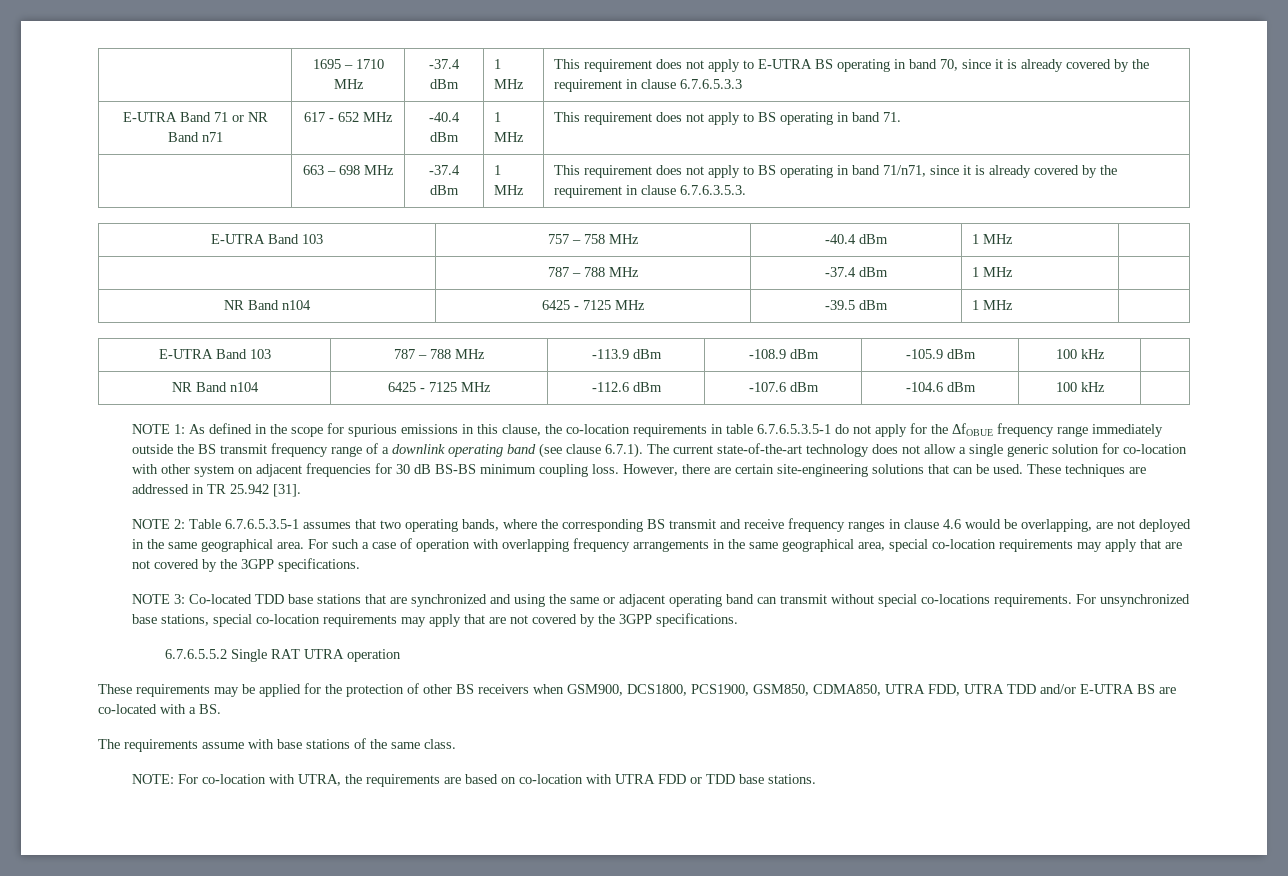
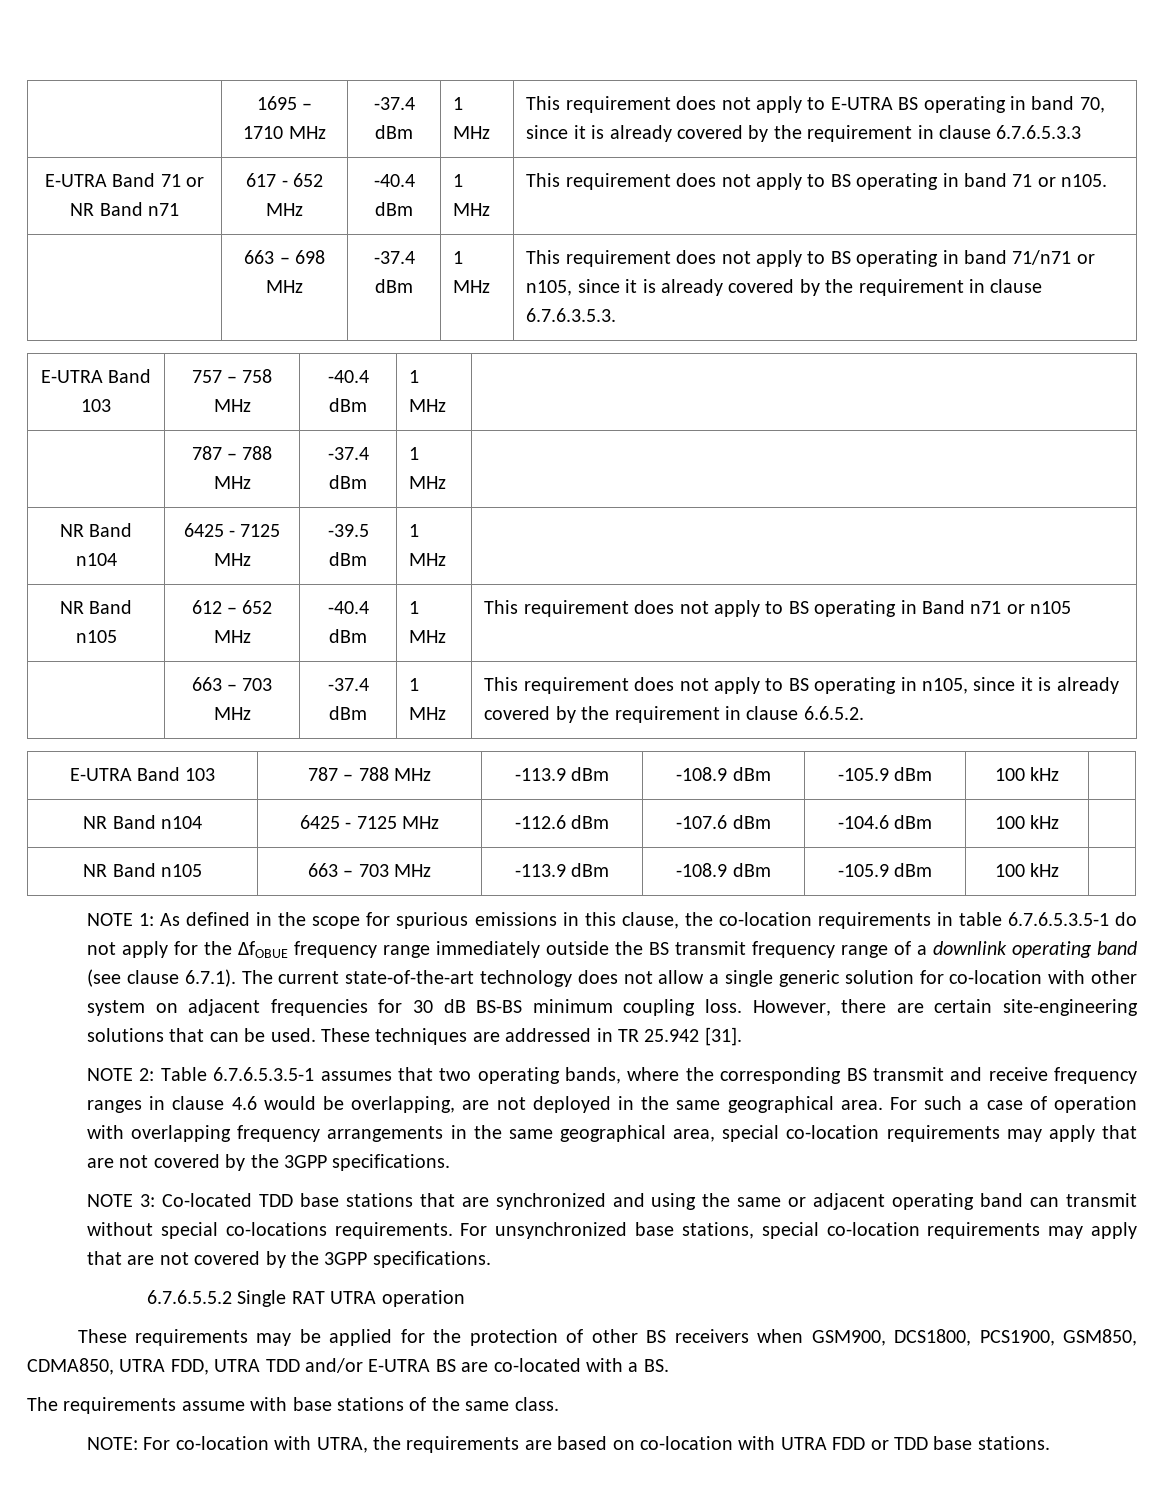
[882,112,901,122] 71. -> [1012,174,1108,187] 71 or n105.
[882,165,926,177] 71/n71, -> [1012,250,1095,265] [526,280,573,296] 71/n71 or n105,
(1013, 305) none -> [59,600,133,614] [75,630,117,643] [191,600,273,614] [213,630,251,643] [327,601,369,614] [329,629,367,643] [409,601,420,614] [409,630,447,643] [484,600,1072,617] [191,677,273,691] [213,707,251,720] [327,678,369,691] [329,706,367,720] [409,678,420,691] [409,707,447,720] [484,677,1119,694] [484,706,864,723] // NR Band n105 | 612 – 652 MHz | -40.4 dBm | 1 MHz | This requirement does not apply to BS operating in Band n71 or n105 // | 663 – 703 MHz | -37.4 dBm | 1 MHz | This requirement does not apply to BS operating in n105, since it is already covered by the requirement in clause 6.6.5.2.
(1105, 387) none -> [83,863,202,877] [307,863,432,877] [514,863,610,877] [676,863,771,877] [837,863,933,877] [994,863,1060,877] // NR Band n105 | 663 – 703 MHz | -113.9 dBm | -108.9 dBm | -105.9 dBm | 100 kHz |

